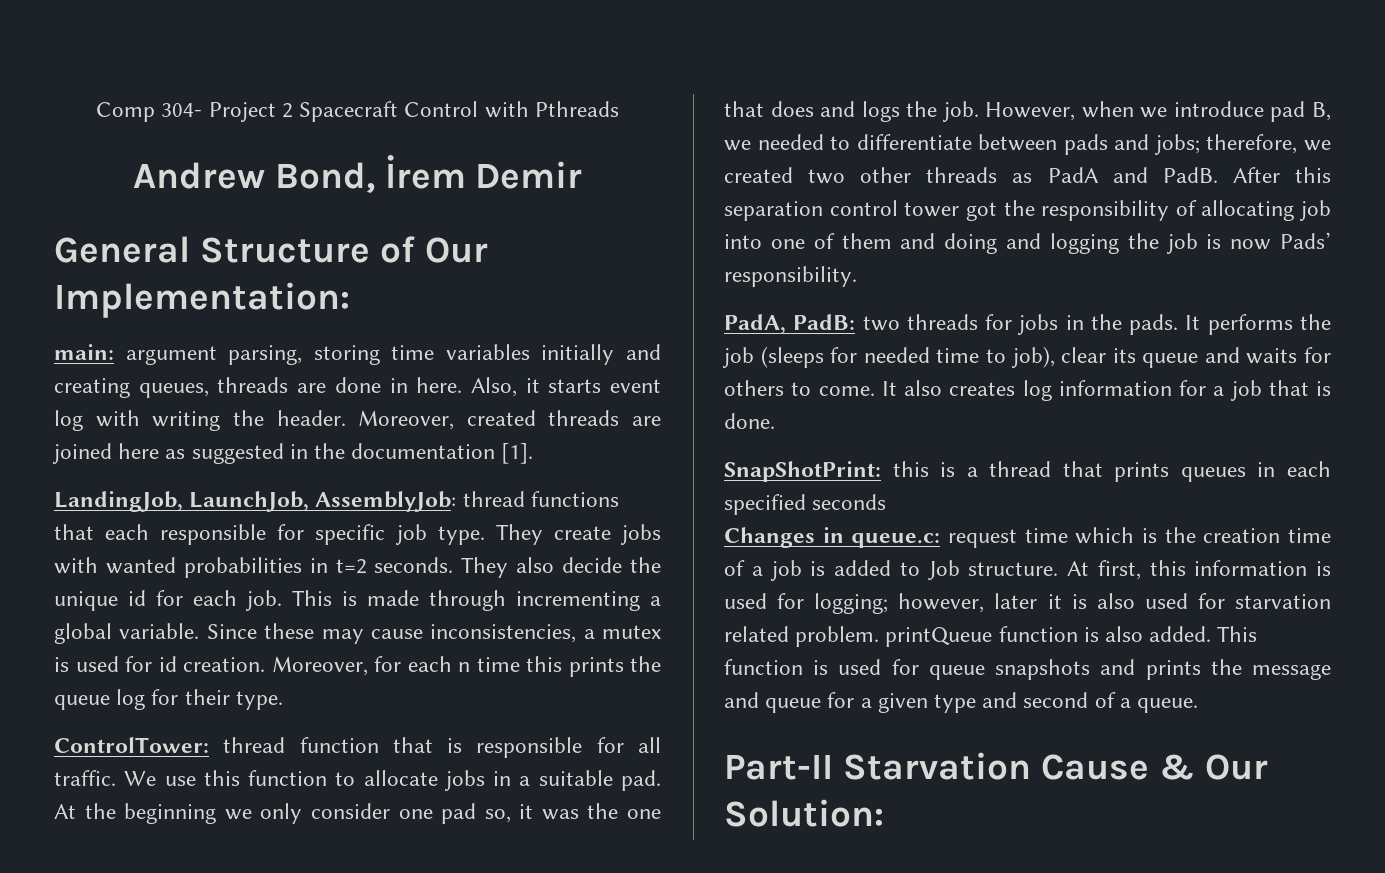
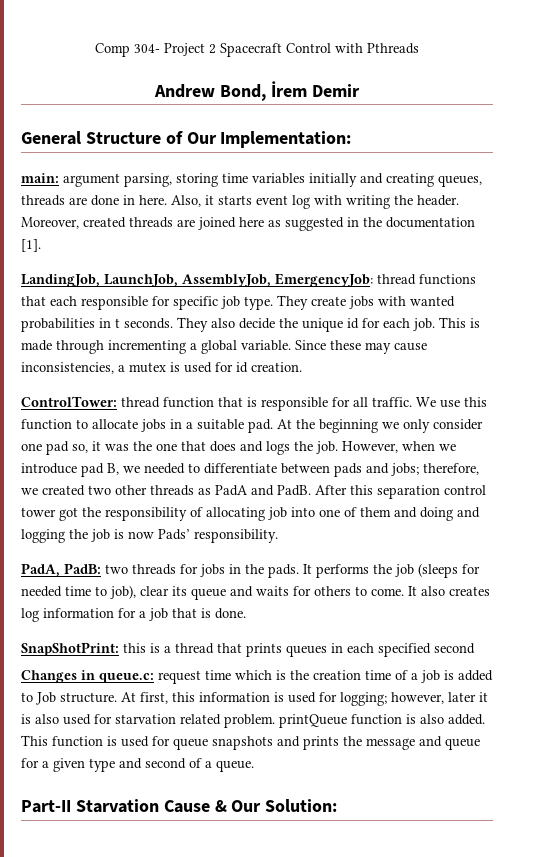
[315,491,457,512] AssemblyJob: -> [182,273,373,287] AssemblyJob, EmergencyJob:
[335,559,367,574] t=2 -> [115,318,120,328] t
[271,656,661,677] [54,689,283,710] Moreover, for each n time this prints the queue log for their type. -> (302, 367) none
[812,494,887,510] seconds -> [434,643,475,654] second

